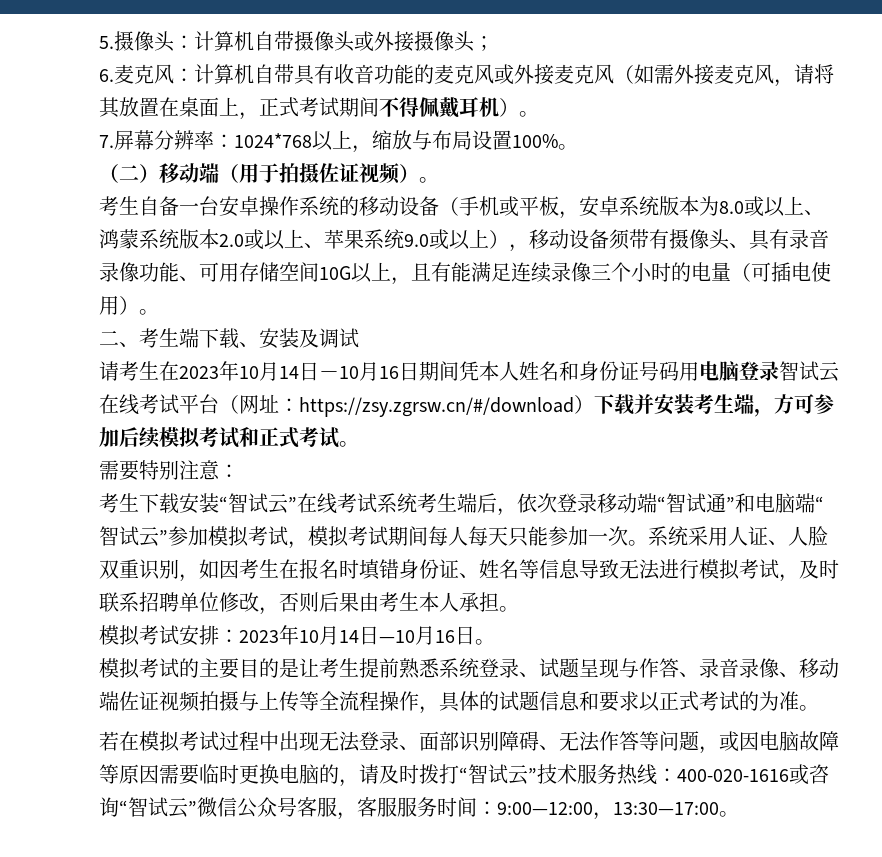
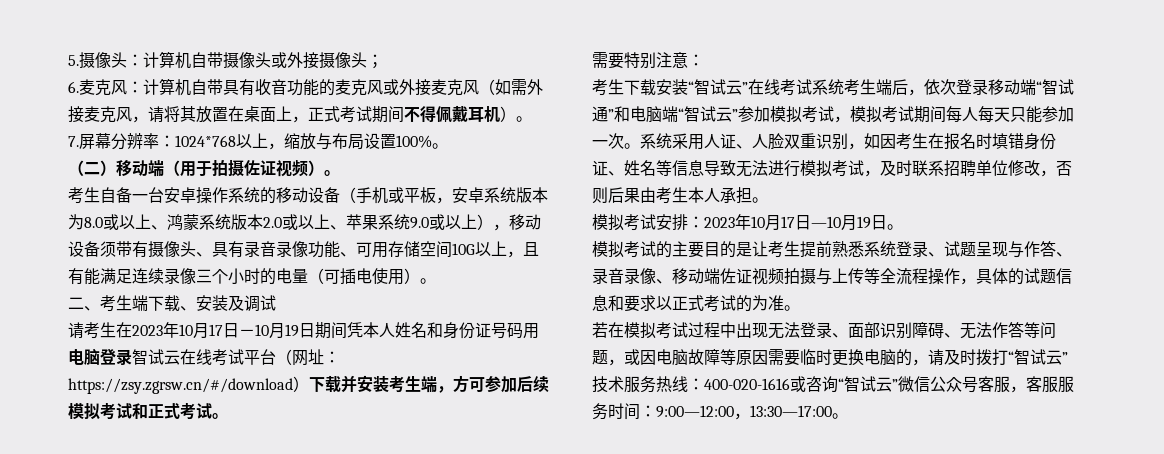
[279,366,299,379] 14 -> [209,324,223,336] 17
[379,366,399,379] 16 -> [285,324,299,337] 19
[339,630,359,643] 14 -> [781,216,795,228] 17
[435,630,455,643] 16 -> [857,216,871,229] 19

